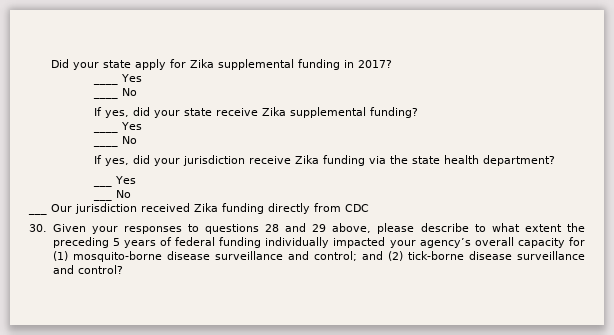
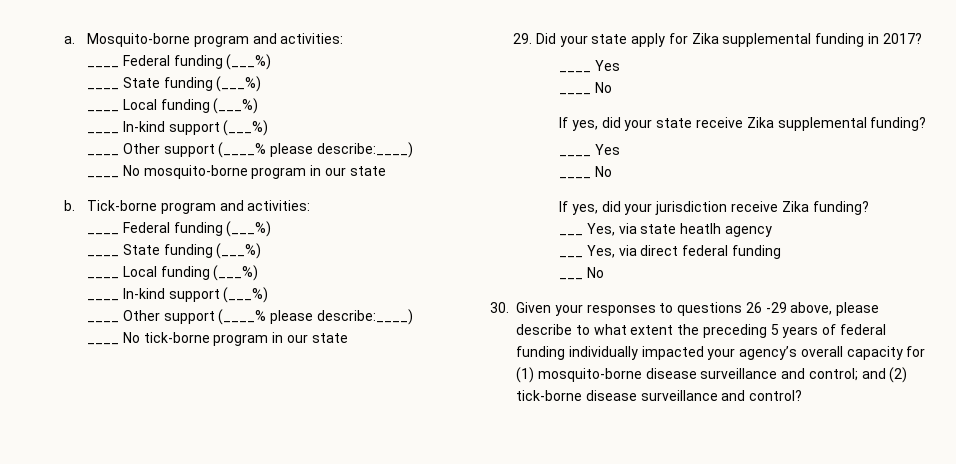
(50, 63) none -> [64,33,344,47] [87,66,120,68] [122,54,272,70] [87,88,120,90] [122,76,262,92] [87,110,120,112] [122,98,259,114] [87,132,120,134] [122,120,269,136] [87,154,120,156] [122,142,413,158] [87,176,120,178] [122,165,386,179] [64,200,311,214] [87,233,120,235] [122,221,272,237] [87,255,120,257] [122,243,262,259] [87,277,120,279] [122,265,259,281] [87,299,120,301] [122,287,269,303] [87,321,120,323] [122,309,413,325] [87,343,120,345] [122,332,348,346] [513,33,533,44] a. Mosquito-borne program and activities: // ____ Federal funding (___%) // ____ State funding (___%) // ____ Local funding (___%) // ____ In-kind support (___%) // ____ Other support (____% please describe:____) // ____ No mosquito-borne program in our state // b. Tick-borne program and activities: // ____ Federal funding (___%) // ____ State funding (___%) // ____ Local funding (___%) // ____ In-kind support (___%) // ____ Other support (____% please describe:____) // ____ No tick-borne program in our state // 29.
[322,155,555,166] [92,184,112,187] [114,176,136,184] [92,198,112,201] [115,190,131,198] [28,212,47,215] [51,203,369,214] funding via the state health department? // ___ Yes // ___ No // ___ Our jurisdiction received Zika funding directly from CDC -> [812,201,869,215] [559,223,772,237] [559,245,781,259] [559,278,584,280] [586,267,604,278] funding? // ___ Yes, via state heatlh agency // ___ Yes, via direct federal funding // ___ No
[265,223,327,232] 28 and 29 -> [745,302,787,313] 26 -29

